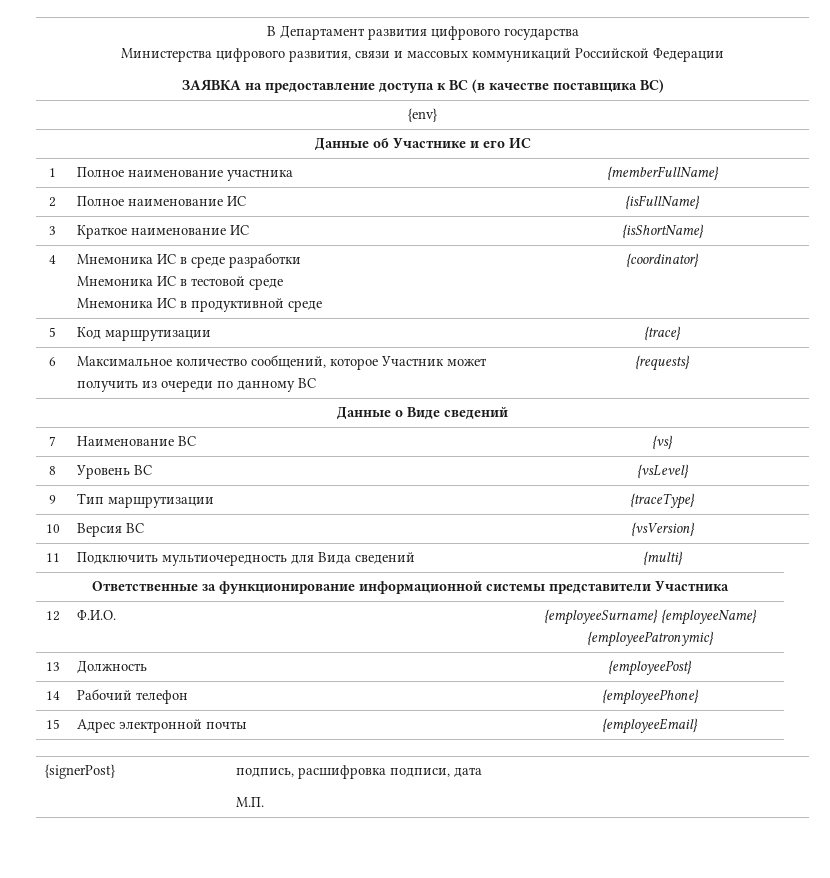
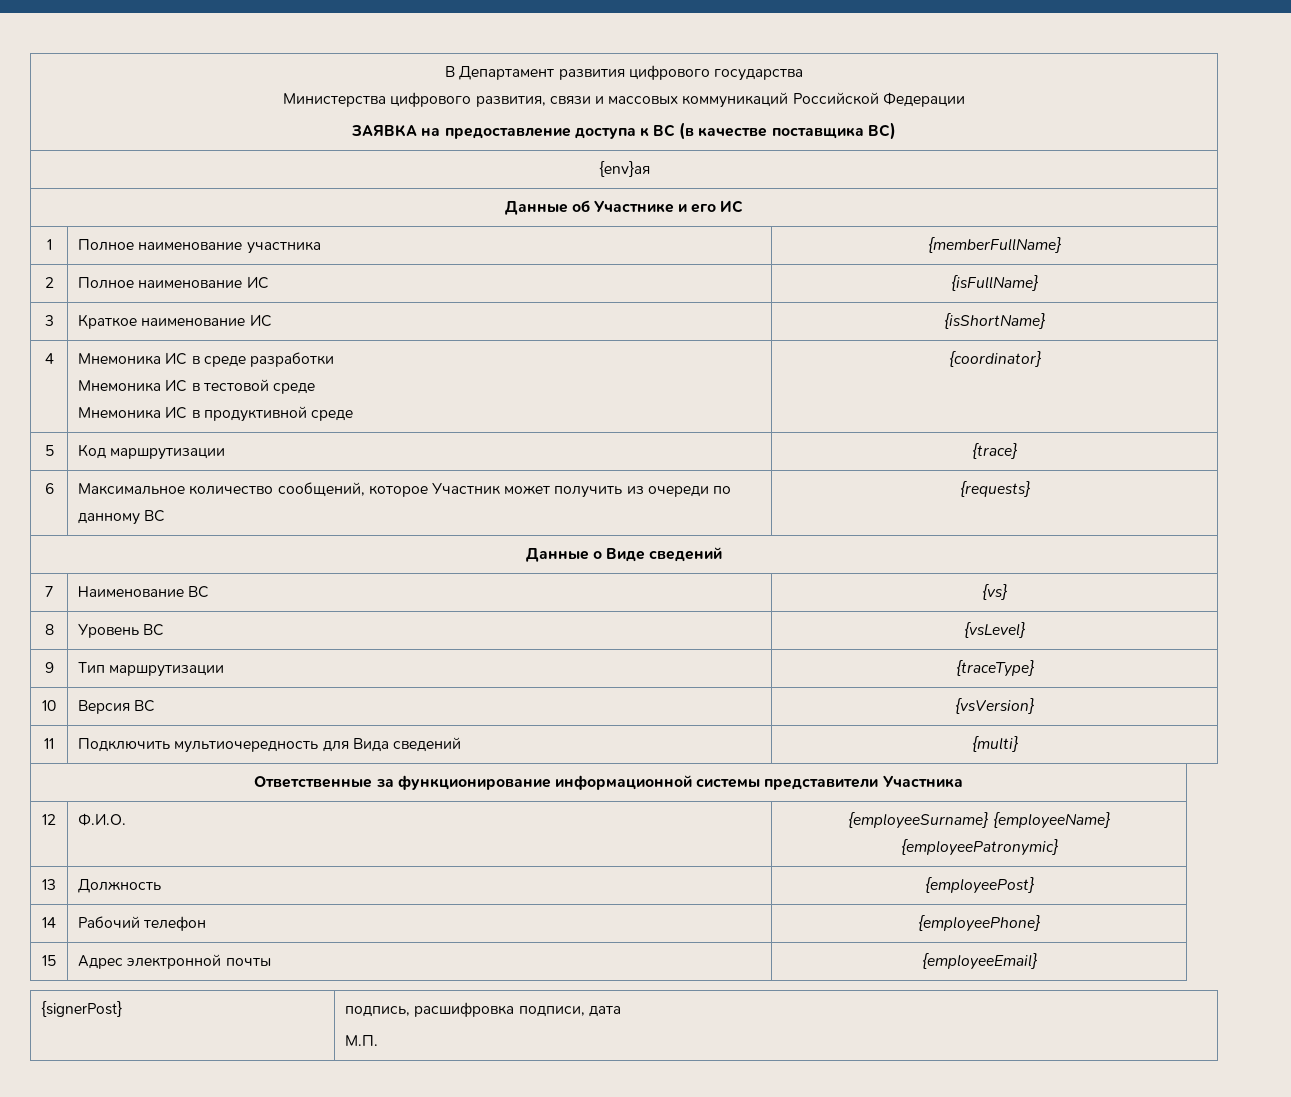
[408,108,437,122] {env} -> [598,161,650,177] {env}ая

